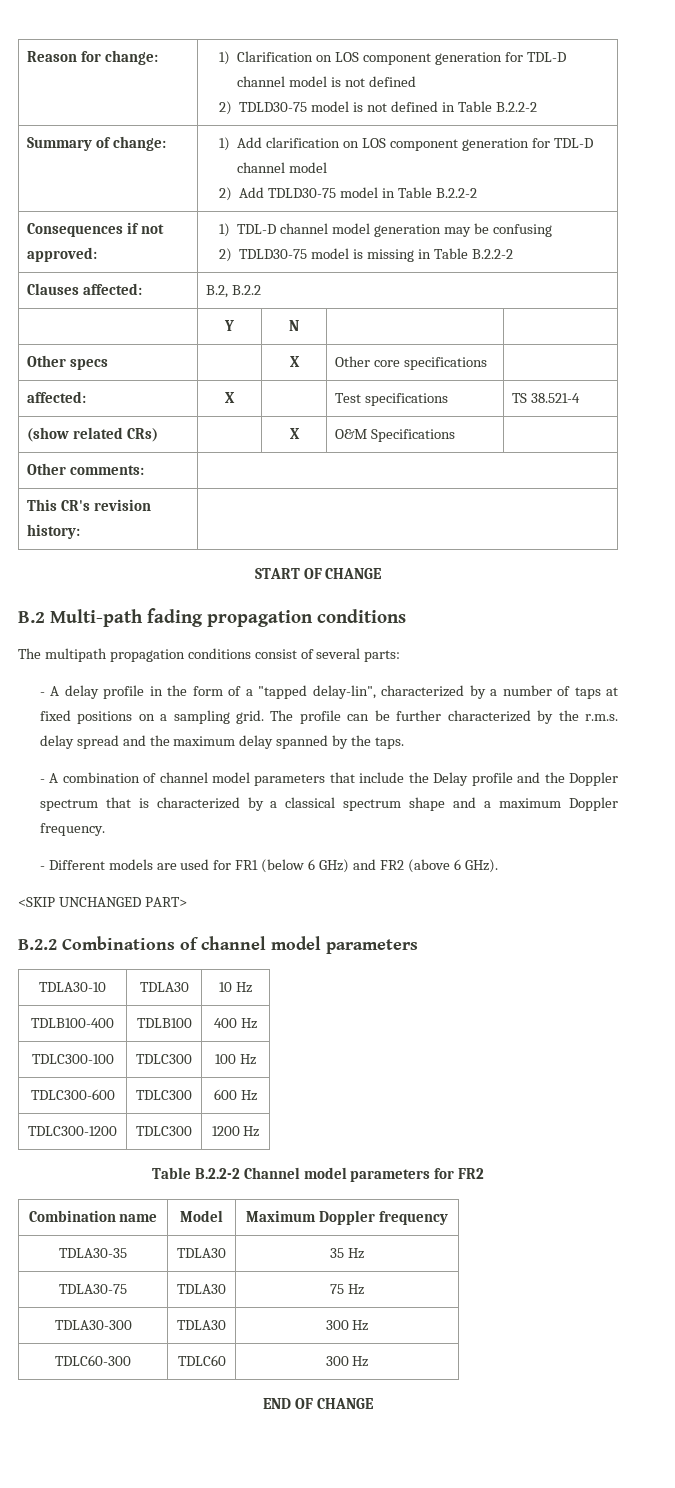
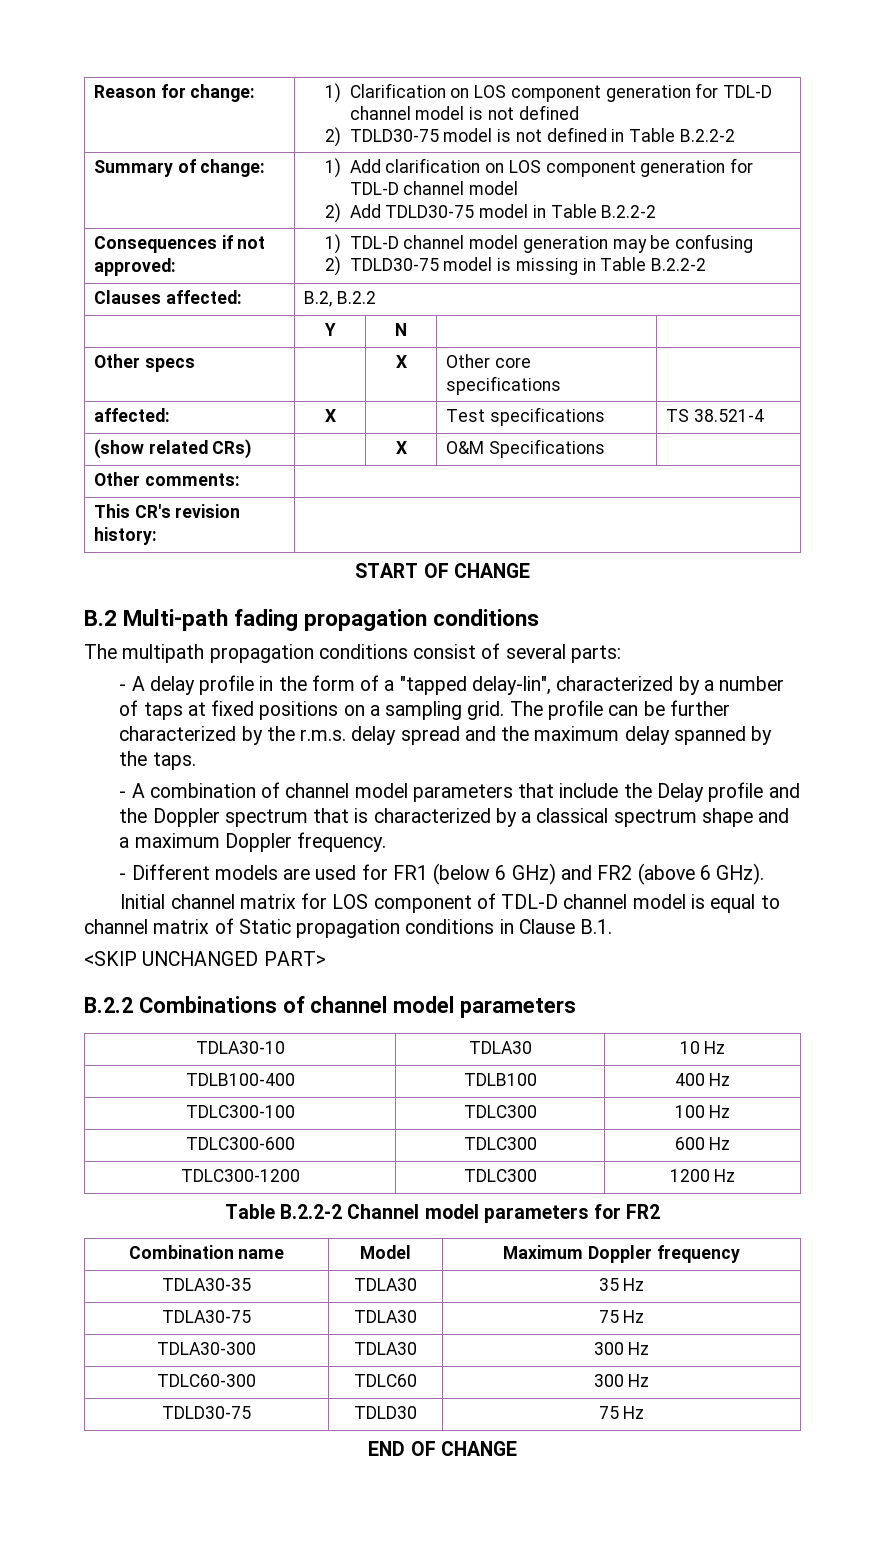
(498, 866) none -> [120,893,780,913] [84,918,613,938] // Initial channel matrix for LOS component of TDL-D channel model is equal to channel matrix of Static propagation conditions in Clause B.1.
(369, 1361) none -> [162,1406,251,1419] [354,1406,417,1419] [598,1406,645,1419] // TDLD30-75 | TDLD30 | 75 Hz

